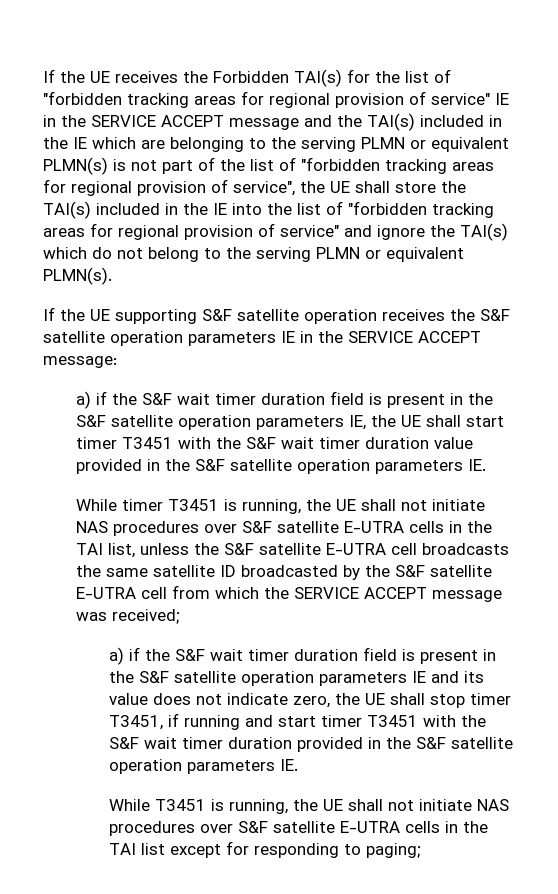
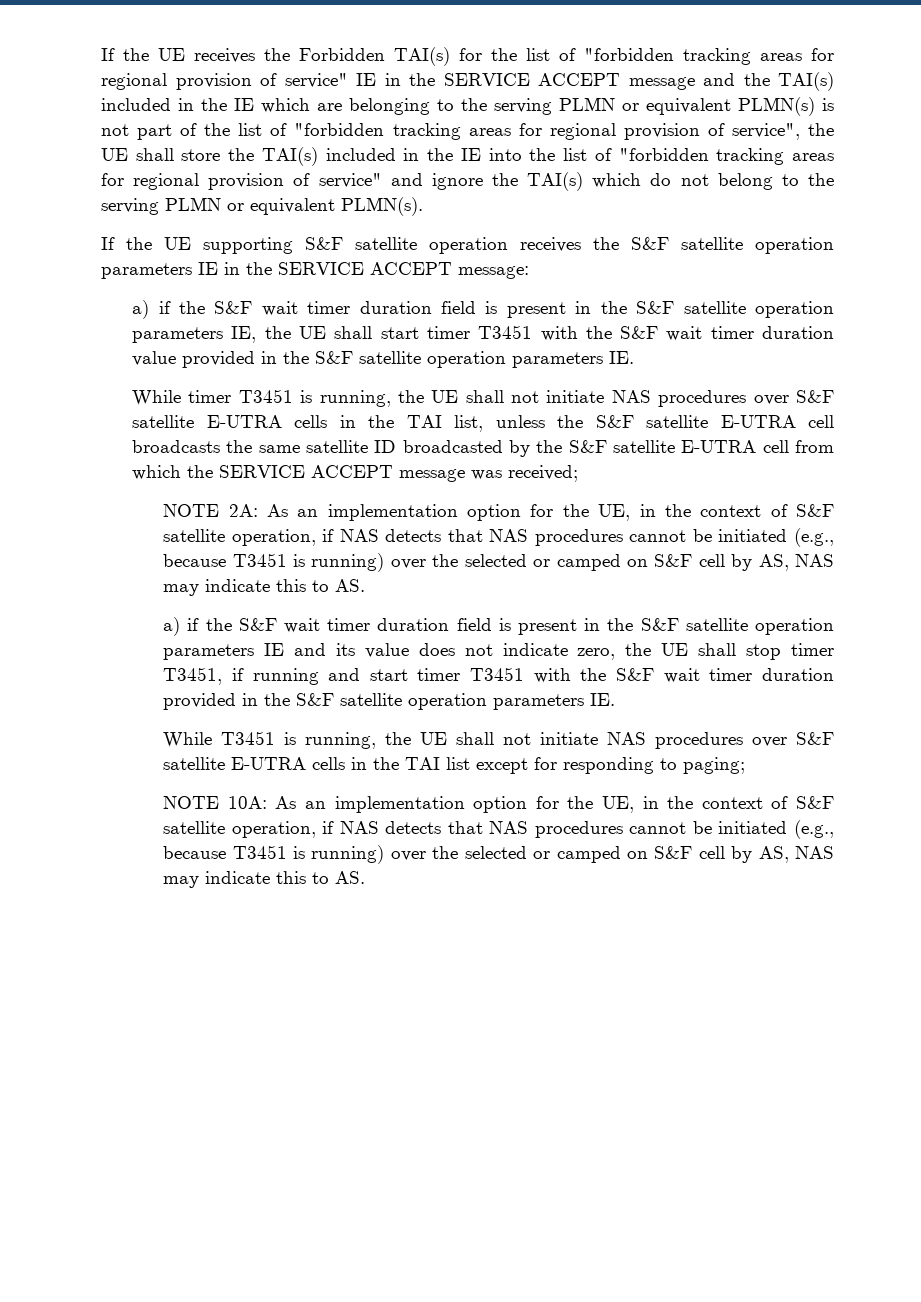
(180, 616) none -> [163,504,835,521] [163,528,834,547] [163,553,834,572] [163,579,366,596] // NOTE 2A: As an implementation option for the UE, in the context of S&F satellite operation, if NAS detects that NAS procedures cannot be initiated (e.g., because T3451 is running) over the selected or camped on S&F cell by AS, NAS may indicate this to AS.
(421, 850) none -> [163,796,834,813] [163,820,834,839] [163,845,834,864] [163,871,366,888] // NOTE 10A: As an implementation option for the UE, in the context of S&F satellite operation, if NAS detects that NAS procedures cannot be initiated (e.g., because T3451 is running) over the selected or camped on S&F cell by AS, NAS may indicate this to AS.

